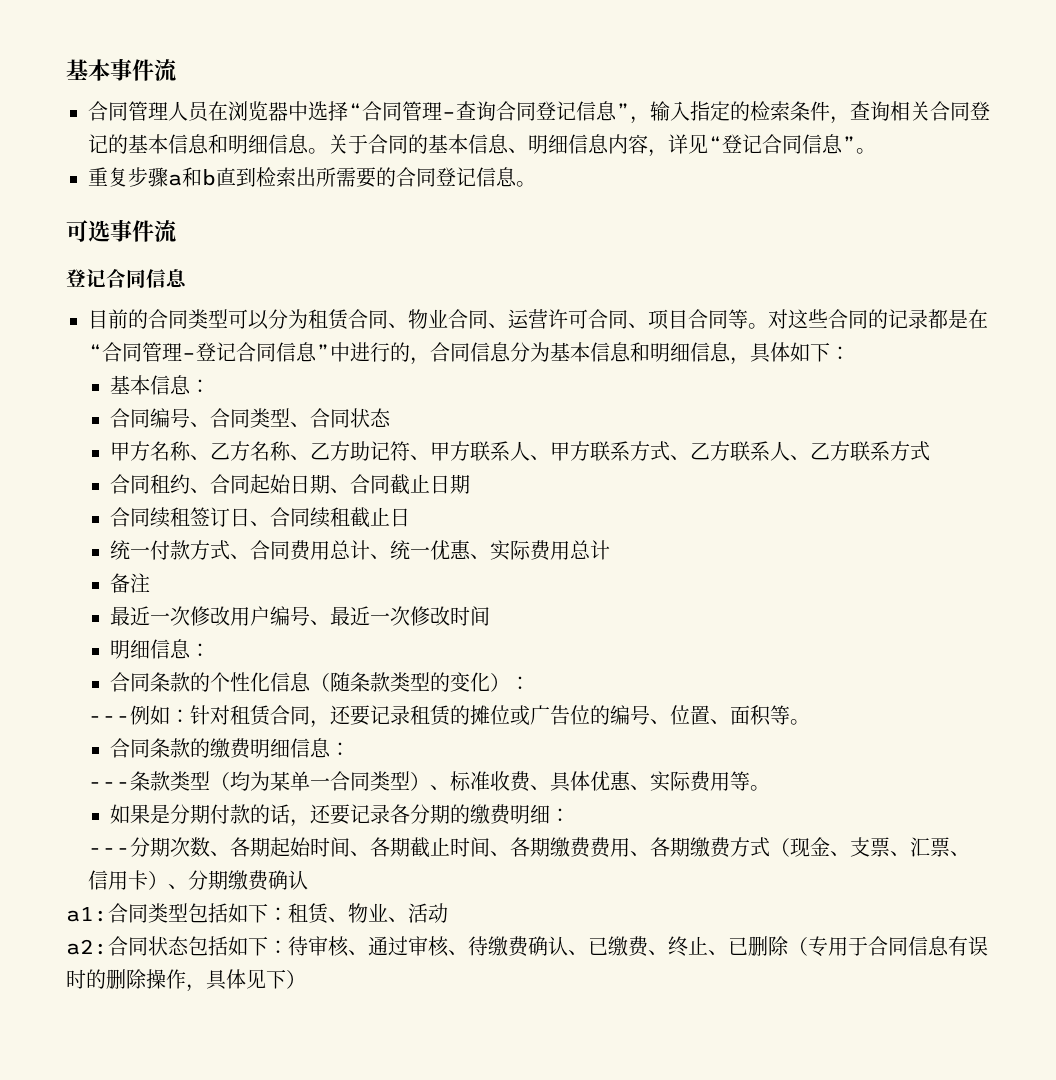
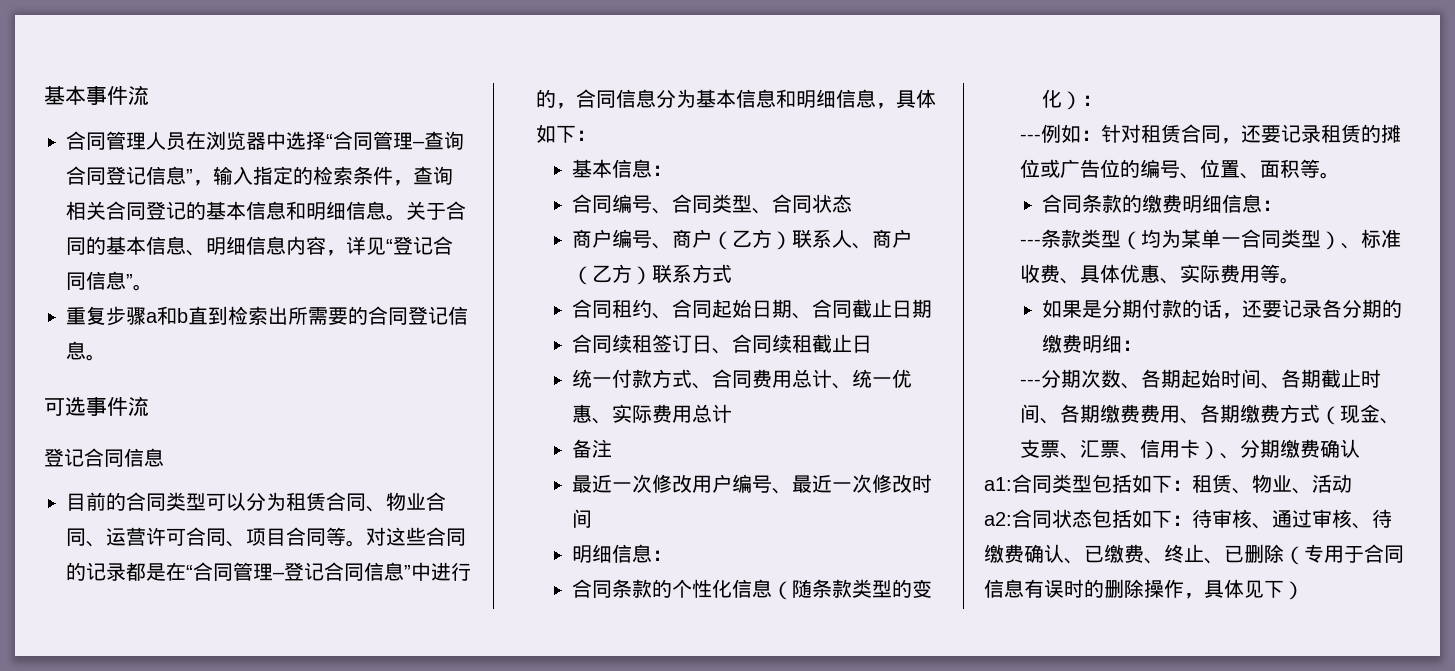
[110,441,851,461] 甲方名称、乙方名称、乙方助记符、甲方联系人、甲方联系方式、乙方联系人、乙方 -> [572,229,913,250] [572,264,653,285] 商户编号、商户（乙方）联系人、商户（乙方）

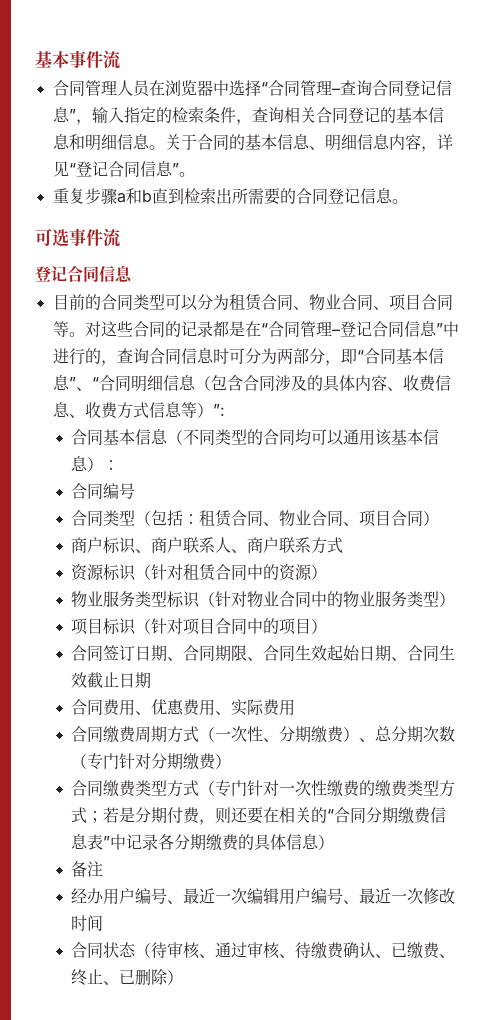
[106,527,246,547] 运营许可合同、 -> (389, 308) none
[576,89,936,109] [536,124,596,143] [572,159,653,178] 合同信息分为基本信息和明细信息，具体如下： // 基本信息 -> [116,348,444,366] [52,375,451,392] [52,402,225,419] [71,429,440,446] [71,456,104,472] 查询合同信息时可分为两部分，即“合同基本信息”、“合同明细信息（包含合同涉及的具体内容、收费信息、收费方式信息等）”: // 合同基本信息（不同类型的合同均可以通用该基本信息）
[652,194,853,214] [572,229,793,250] 、合同类型、合同状态 // 商户编号、商户（乙方） -> [71,510,440,527] [71,537,184,554] // 合同类型（包括：租赁合同、物业合同、项目合同） // 商户标识、商户
[572,264,653,285] （乙方） -> (280, 545) none
[572,299,713,319] 合同租约、合同 -> [71,564,328,581] [71,591,456,608] [71,618,328,635] [71,645,328,661] 资源标识（针对租赁合同中的资源） // 物业服务类型标识（针对物业合同中的物业服务类型） // 项目标识（针对项目合同中的项目） // 合同签订日期、合同期限、合同生效
(853, 309) none -> [439,645,456,660] [71,672,88,688] 生效
[612,334,873,354] [572,369,913,389] [572,404,733,424] [572,439,613,458] [572,474,693,493] 续租签订日、合同续租截止日 // 统一付款方式、合同费用总计、统一优惠、实际费用总计 // 备注 // 最近一次修改 -> [103,699,296,716] [71,726,456,743] [71,753,232,770] [71,780,456,797] [71,807,447,825] [71,834,335,851] [71,861,104,877] [71,888,280,905] 费用、优惠费用、实际费用 // 合同缴费周期方式（一次性、分期缴费）、总分期次数（专门针对分期缴费） // 合同缴费类型方式（专门针对一次性缴费的缴费类型方式；若是分期付费，则还要在相关的“合同分期缴费信息表”中记录各分期缴费的具体信息） // 备注 // 经办用户编号、最近一次编辑
[572,544,673,563] [572,579,933,600] [1042,89,1103,110] [1020,124,1402,144] [1020,159,1341,179] [1042,194,1283,213] [1020,229,1402,250] [1020,264,1301,284] [1042,299,1403,319] [1042,334,1143,353] [1020,369,1382,389] [1020,404,1401,425] [1020,439,1361,460] [984,474,1352,494] [984,509,1192,528] 明细信息： // 合同条款的个性化信息（随条款类型的变化）： // ---例如：针对租赁合同，还要记录租赁的摊位或广告位的编号、位置、面积等。 // 合同条款的缴费明细信息： // ---条款类型（均为某单一合同类型）、标准收费、具体优惠、实际费用等。 // 如果是分期付款的话，还要记录各分期的缴费明细： // ---分期次数、各期起始时间、各期截止时间、各期缴费费用、各期缴费方式（现金、支票、汇票、信用卡）、分期缴费确认 // a1:合同类型包括如下：租赁、物业、活动 // a2:合同状态包括如下： -> [71,942,152,958] 合同状态（
[1284,544,1404,565] [984,579,1284,599] （专用于合同信息有误时的删除操作，具体见下 -> (169, 977) none

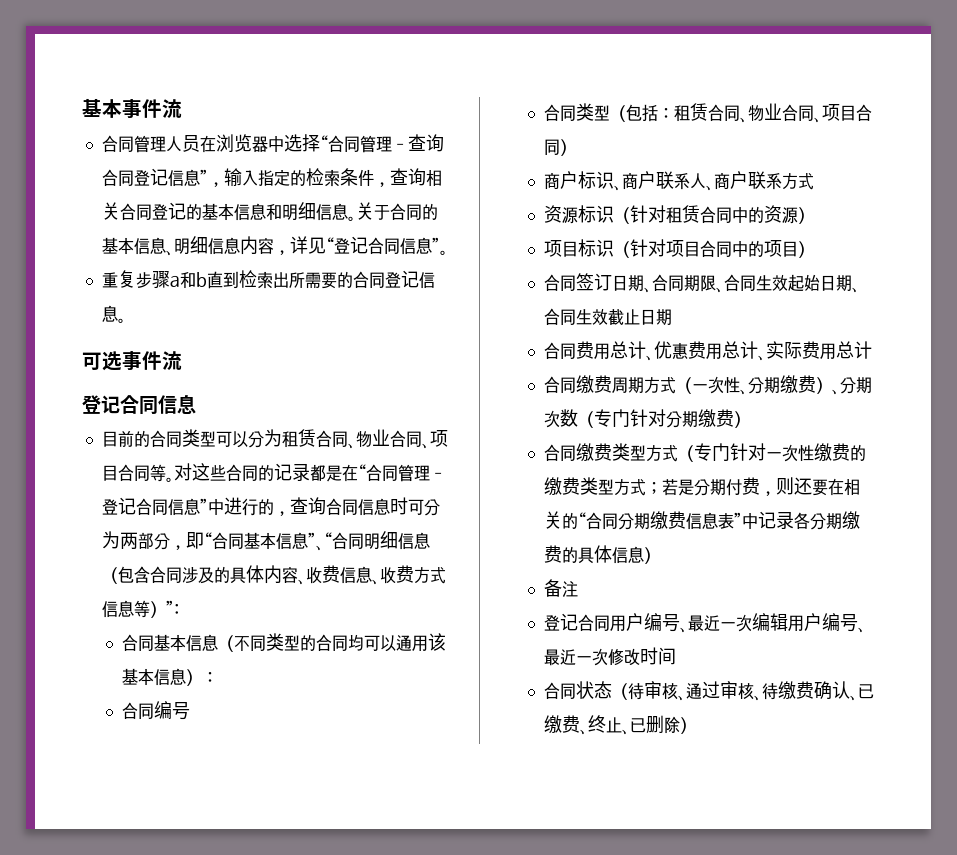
[71,591,456,608] // 物业服务类型标识（针对物业合同中的物业服务类型） -> (814, 215) none
(136, 707) none -> [609,341,646,359] 总计
(216, 707) none -> [721,341,758,359] 总计
(296, 707) none -> [835,341,872,359] 总计
[375,726,393,741] 总 -> (840, 392) none
[71,888,105,904] 经办 -> [543,613,610,632] 登记合同

